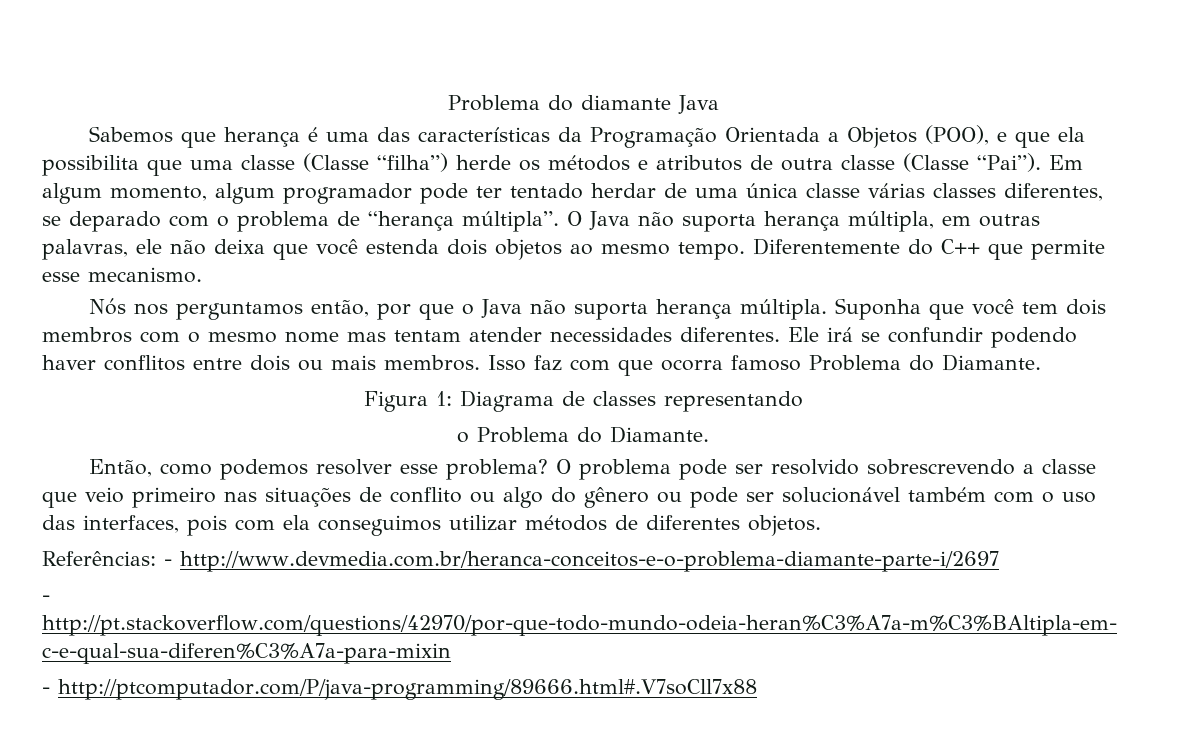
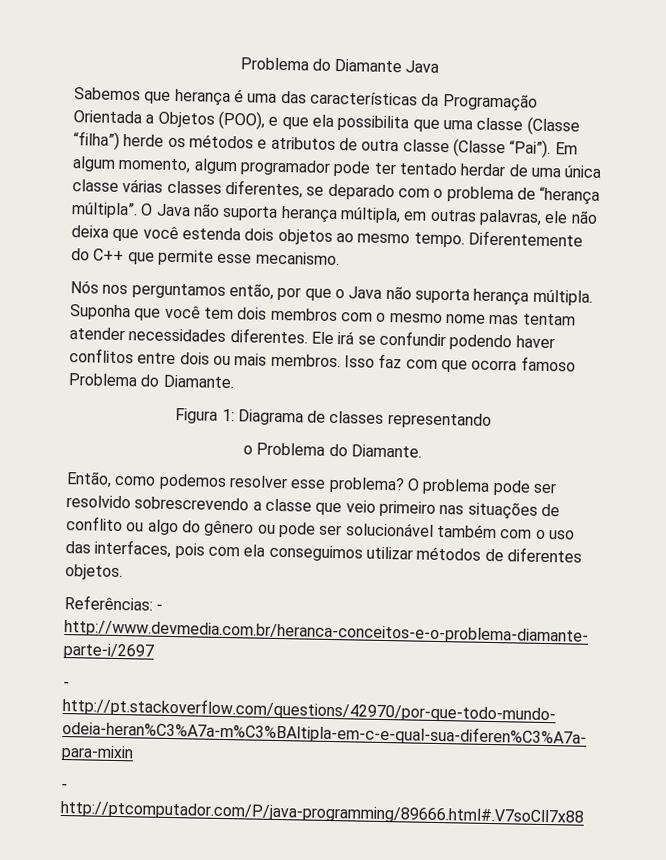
[447,95,671,111] Problema do diamante -> [239,57,403,73] Problema do Diamante

